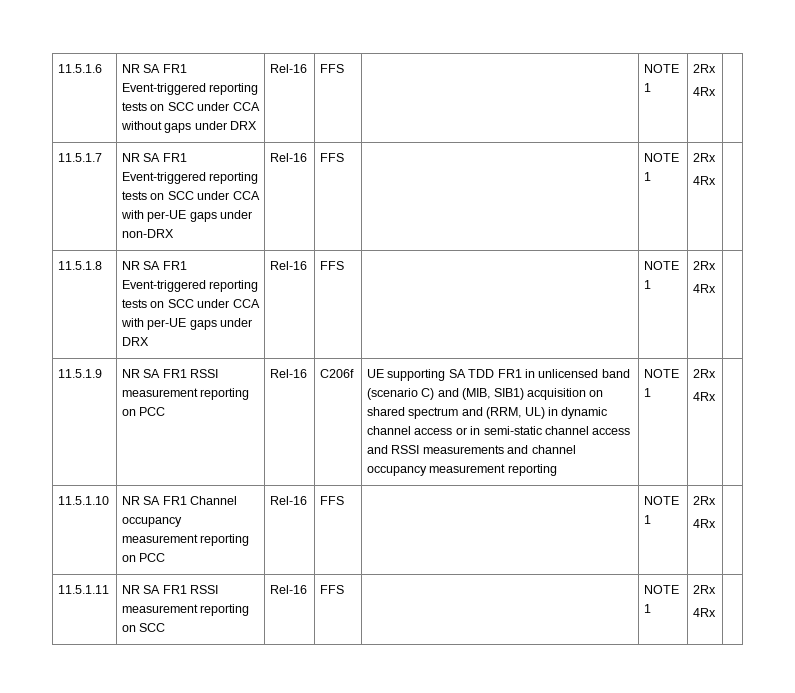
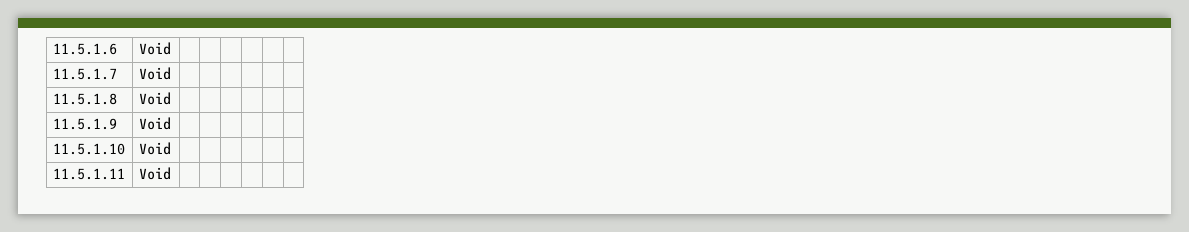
[122,64,187,73] [122,83,259,95] [122,102,260,111] [121,121,258,133] [270,64,308,73] [320,64,345,73] [644,64,680,73] [644,83,652,92] [693,64,717,73] [693,87,717,96] [58,153,103,162] [122,153,187,162] [122,172,259,184] [122,191,260,200] [121,210,253,222] [122,229,175,238] [270,153,308,162] [320,153,345,162] [644,153,680,162] [644,172,652,181] [693,153,717,162] [693,176,717,185] [58,261,103,270] [122,261,187,270] [122,280,259,292] [122,299,260,308] [121,318,253,330] [122,337,150,346] [270,261,308,270] [320,261,345,270] [644,261,680,270] [644,280,652,289] [693,261,717,270] [693,284,717,293] [58,369,103,378] [122,369,219,378] [122,388,250,400] [122,407,166,416] [270,369,308,378] [320,369,355,378] [367,369,630,381] [367,388,604,400] [367,407,608,419] [367,426,631,435] [367,445,576,454] [367,464,557,476] [644,369,680,378] [644,388,652,397] [693,369,717,378] [693,392,717,401] [58,496,110,505] [122,496,238,505] [122,517,183,527] [122,534,250,546] [122,553,166,562] [270,496,308,505] [320,496,345,505] [644,496,680,505] [644,515,652,524] [693,496,717,505] [693,519,717,528] [58,585,110,594] [122,585,219,594] [122,604,250,616] [122,623,166,632] [270,585,308,594] [320,585,345,594] [644,585,680,594] [644,604,652,613] [693,585,717,594] [693,608,717,617] NR SA FR1 Event-triggered reporting tests on SCC under CCA without gaps under DRX | Rel-16 | FFS | | NOTE 1 | 2Rx // 4Rx | // 11.5.1.7 | NR SA FR1 Event-triggered reporting tests on SCC under CCA with per-UE gaps under non-DRX | Rel-16 | FFS | | NOTE 1 | 2Rx // 4Rx | // 11.5.1.8 | NR SA FR1 Event-triggered reporting tests on SCC under CCA with per-UE gaps under DRX | Rel-16 | FFS | | NOTE 1 | 2Rx // 4Rx | // 11.5.1.9 | NR SA FR1 RSSI measurement reporting on PCC | Rel-16 | C206f | UE supporting SA TDD FR1 in unlicensed band (scenario C) and (MIB, SIB1) acquisition on shared spectrum and (RRM, UL) in dynamic channel access or in semi-static channel access and RSSI measurements and channel occupancy measurement reporting | NOTE 1 | 2Rx // 4Rx | // 11.5.1.10 | NR SA FR1 Channel occupancy measurement reporting on PCC | Rel-16 | FFS | | NOTE 1 | 2Rx // 4Rx | // 11.5.1.11 | NR SA FR1 RSSI measurement reporting on SCC | Rel-16 | FFS | | NOTE 1 | 2Rx // 4Rx -> [138,42,171,55] [52,68,117,80] [138,67,171,80] [52,93,117,105] [138,92,171,105] [52,118,117,130] [138,117,171,130] [52,143,125,155] [138,142,171,155] [52,168,125,180] [138,167,171,180] Void | | | | | | // 11.5.1.7 | Void | | | | | | // 11.5.1.8 | Void | | | | | | // 11.5.1.9 | Void | | | | | | // 11.5.1.10 | Void | | | | | | // 11.5.1.11 | Void | | | | |

